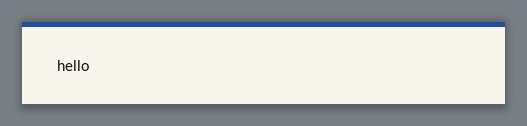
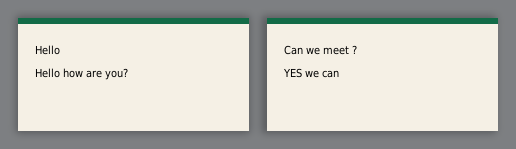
[57,60,89,71] hello -> [35,45,60,55] [35,68,128,80] [284,45,357,55] [283,68,339,78] Hello // Hello how are you? // Can we meet ? // YES we can

